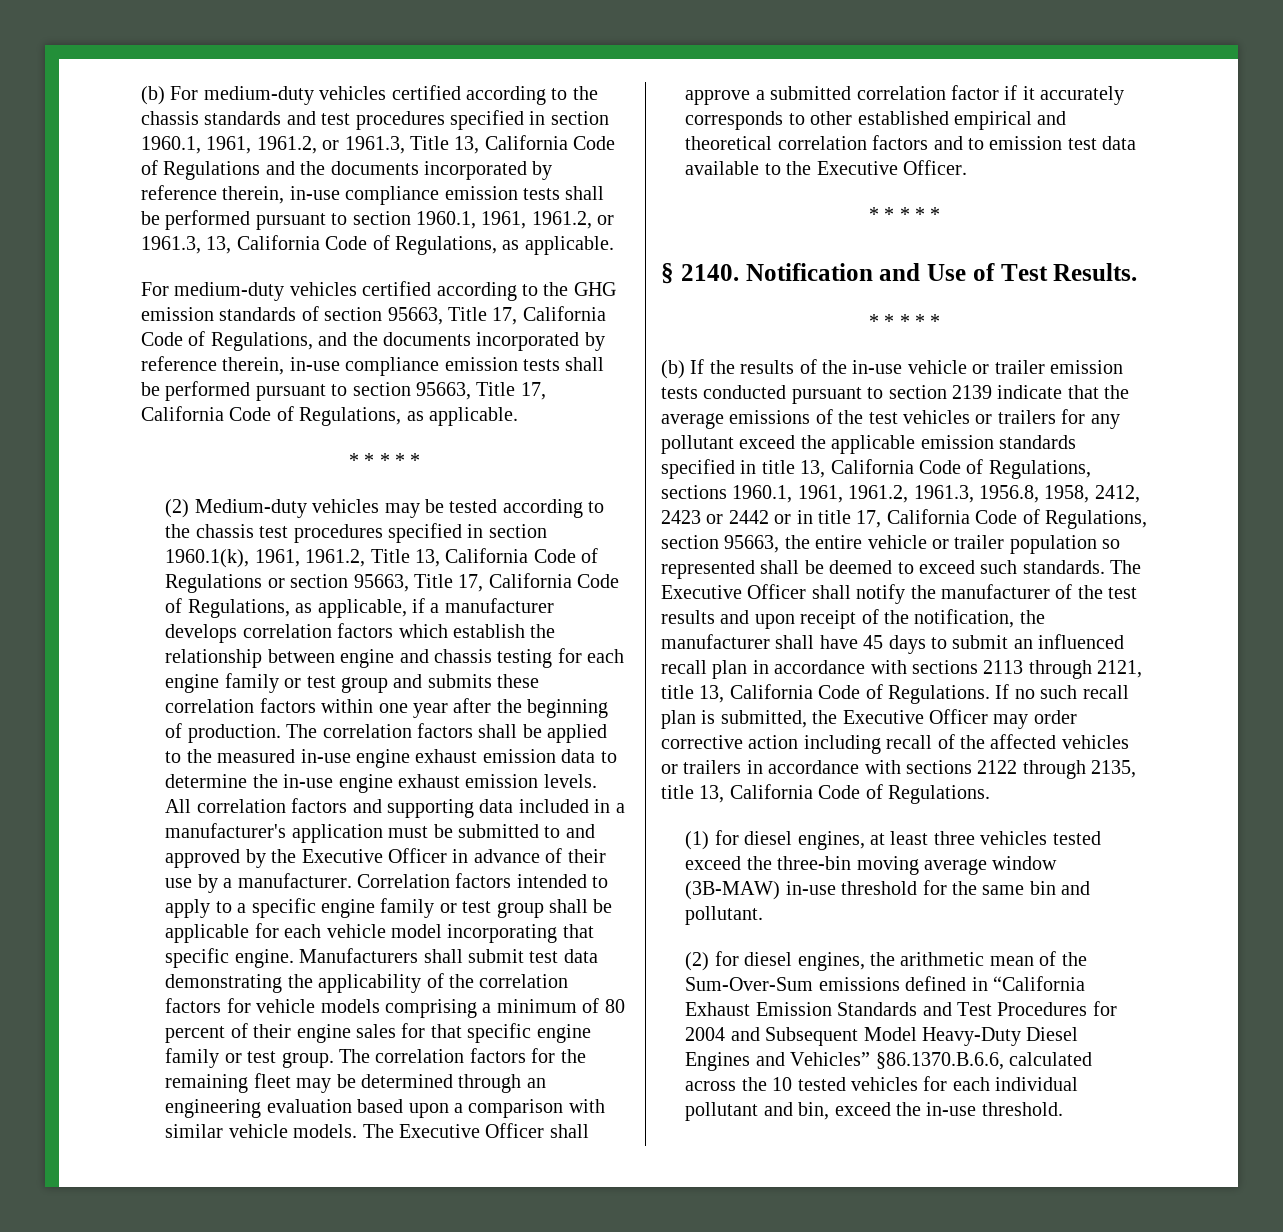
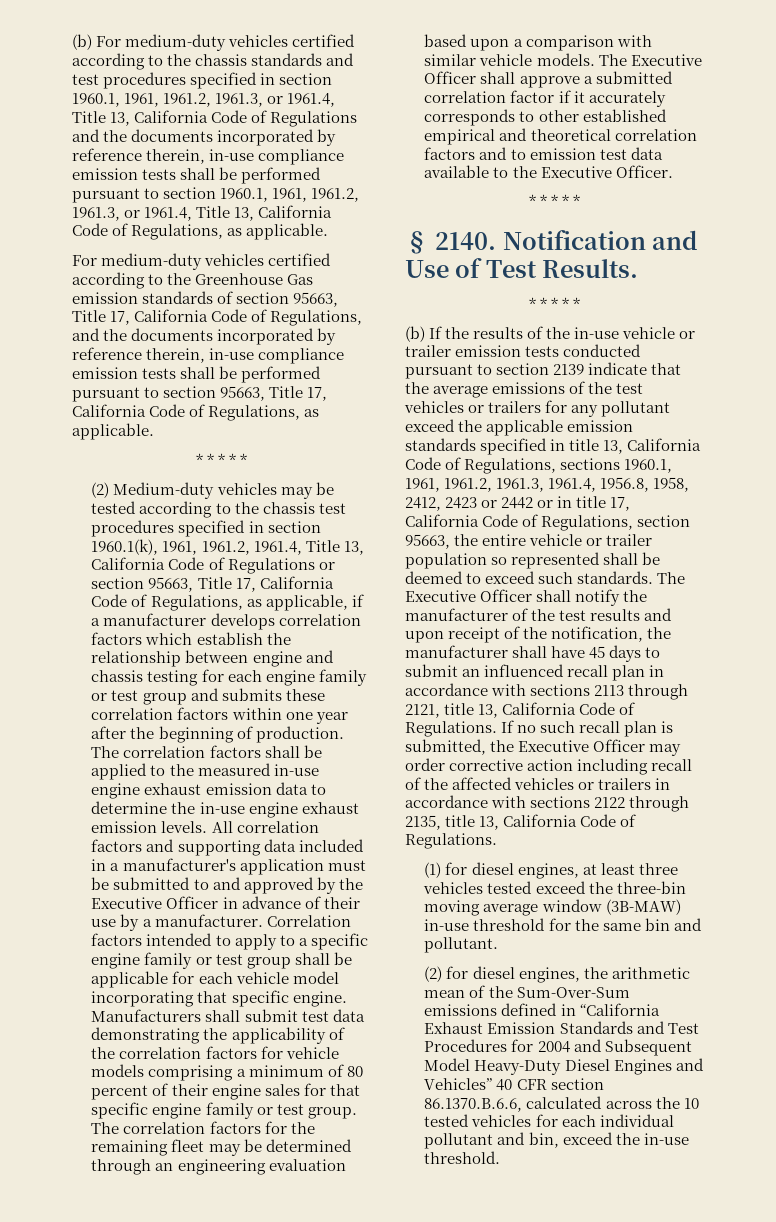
[322,136,405,154] or 1961.3, -> [215,93,336,107] 1961.3, or 1961.4,
[597,215,615,225] [141,236,201,254] or 1961.3, -> [72,206,231,221] 1961.3, or 1961.4, Title
[573,282,616,296] GHG -> [195,273,314,285] Greenhouse Gas
(366, 558) none -> [253,541,302,555] 1961.4,
(974, 494) none -> [548,478,597,492] 1961.4,
[875,1052,1004,1070] §86.1370.B.6.6, -> [496,1078,604,1091] [424,1098,523,1112] 40 CFR section 86.1370.B.6.6,

